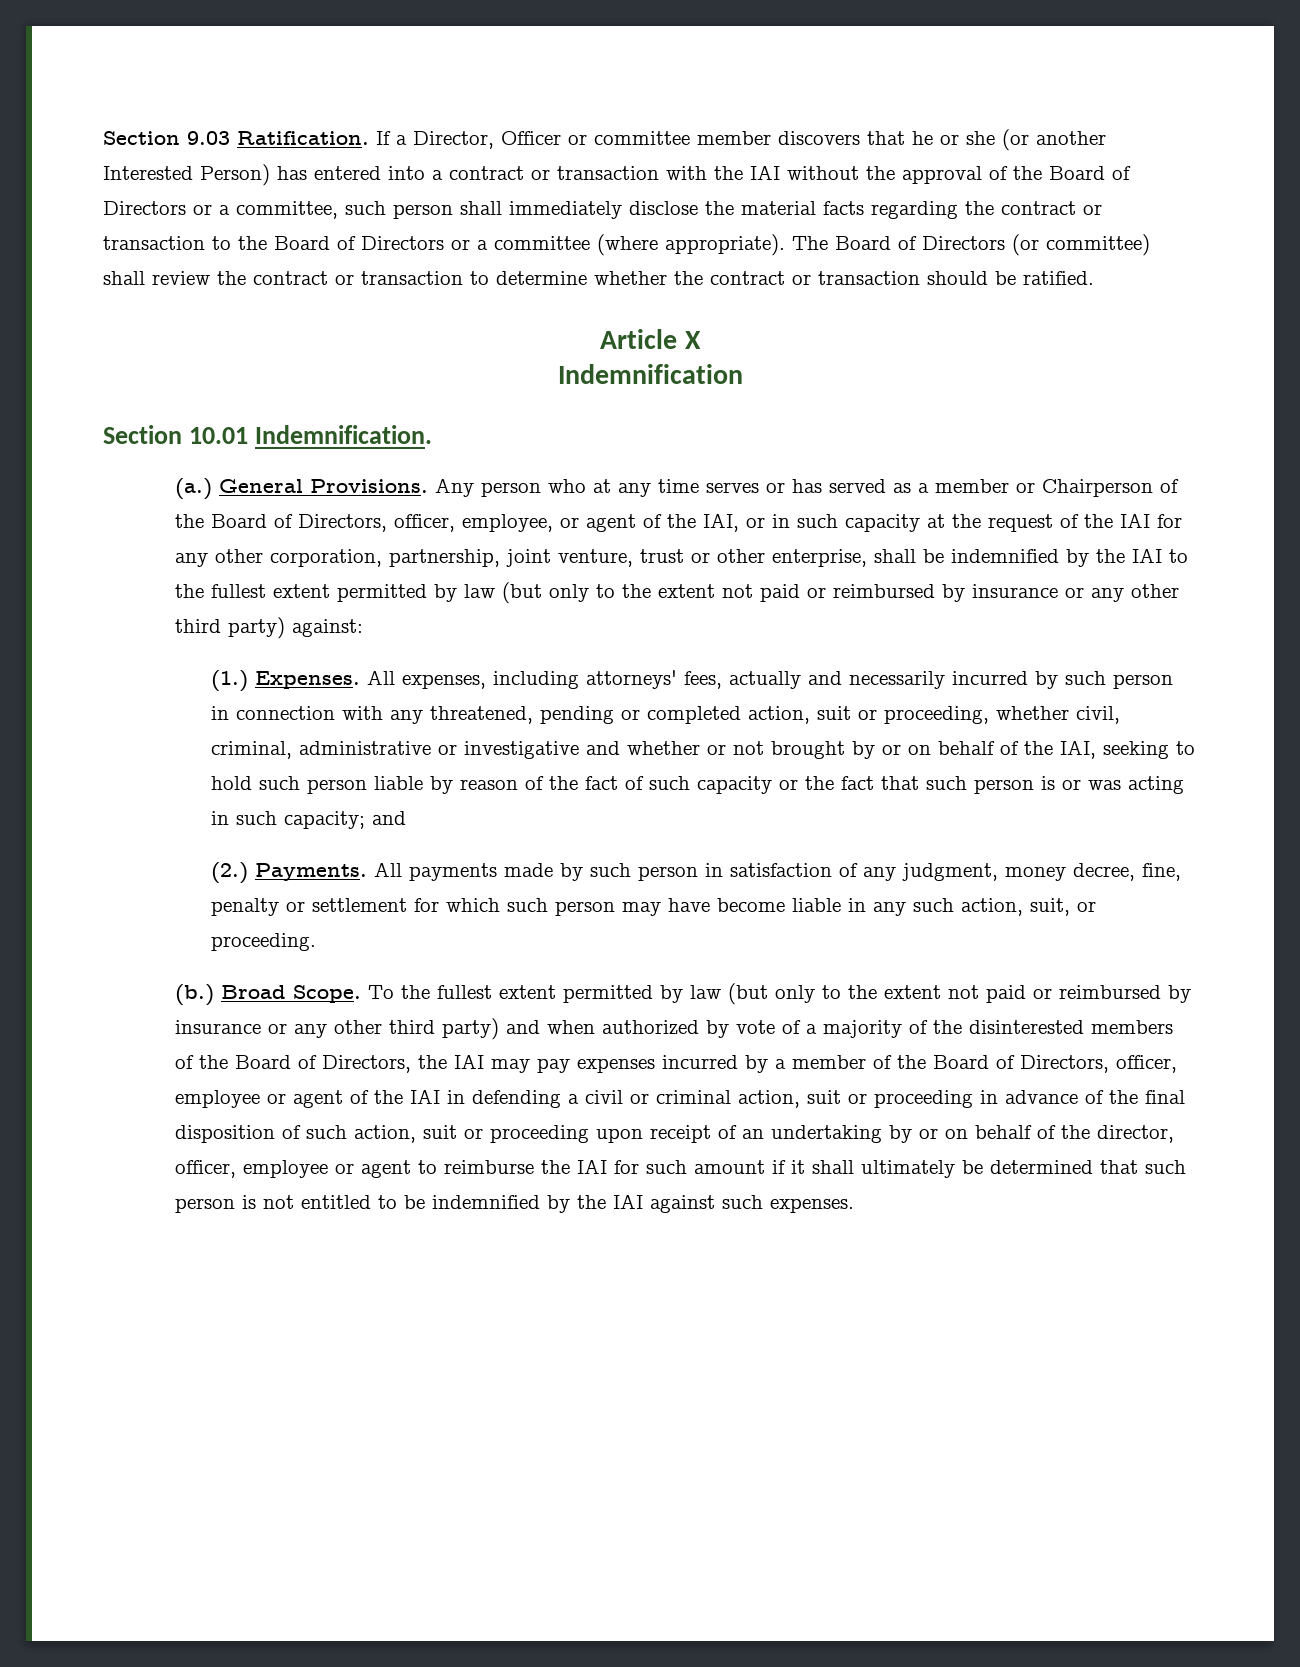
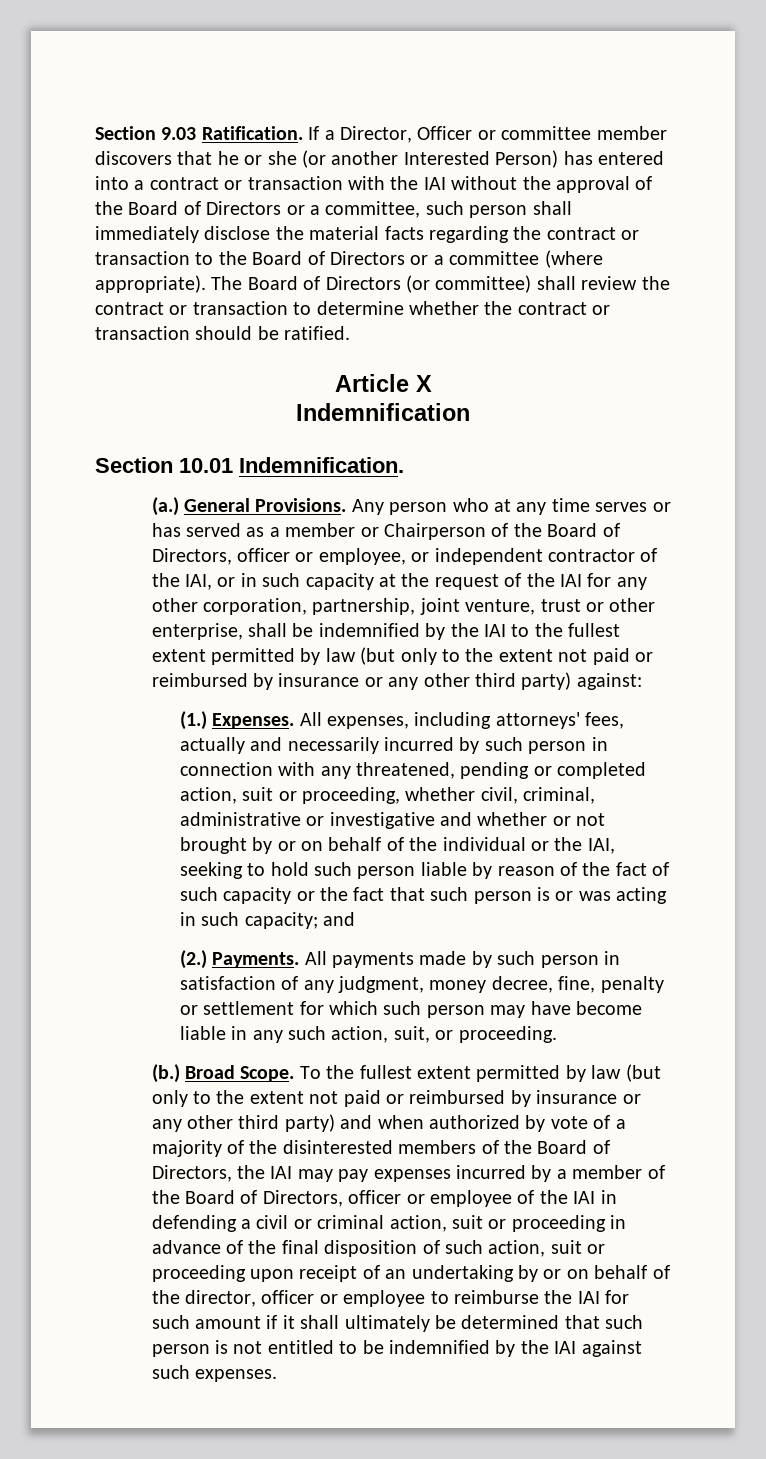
[394,514,637,532] officer, employee, or agent -> [236,548,635,565] officer or employee, or independent contractor
(1054, 748) none -> [442,837,583,851] individual or the
[1116,1055,1178,1073] [175,1090,344,1108] officer, employee or agent -> [348,1190,512,1207] officer or employee
[175,1160,412,1178] officer, employee or agent -> [261,1290,426,1307] officer or employee

